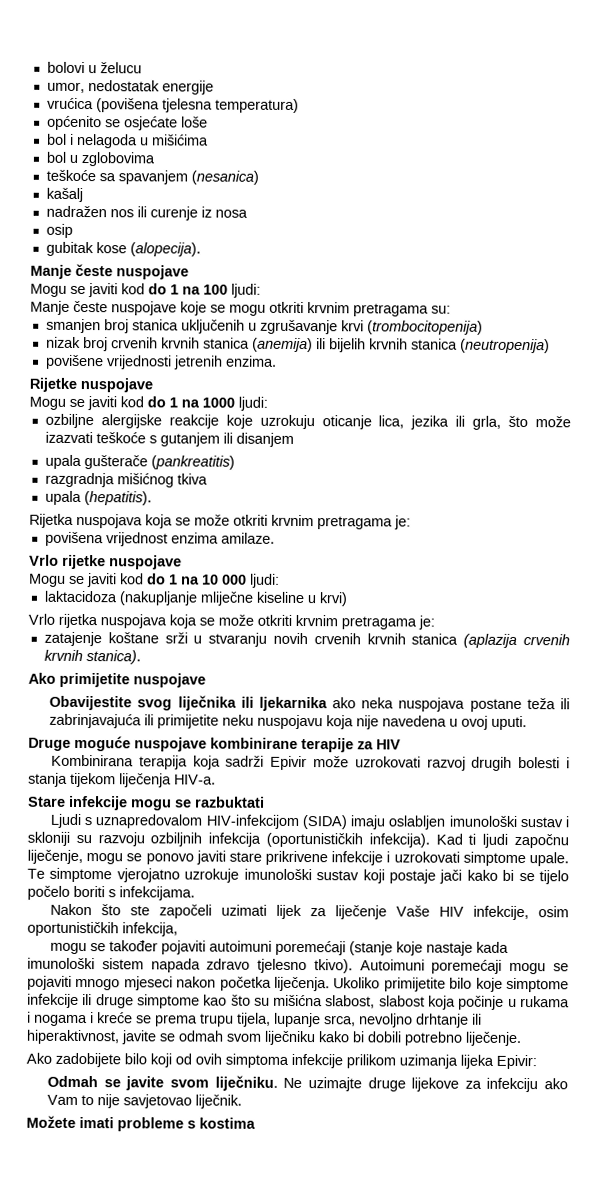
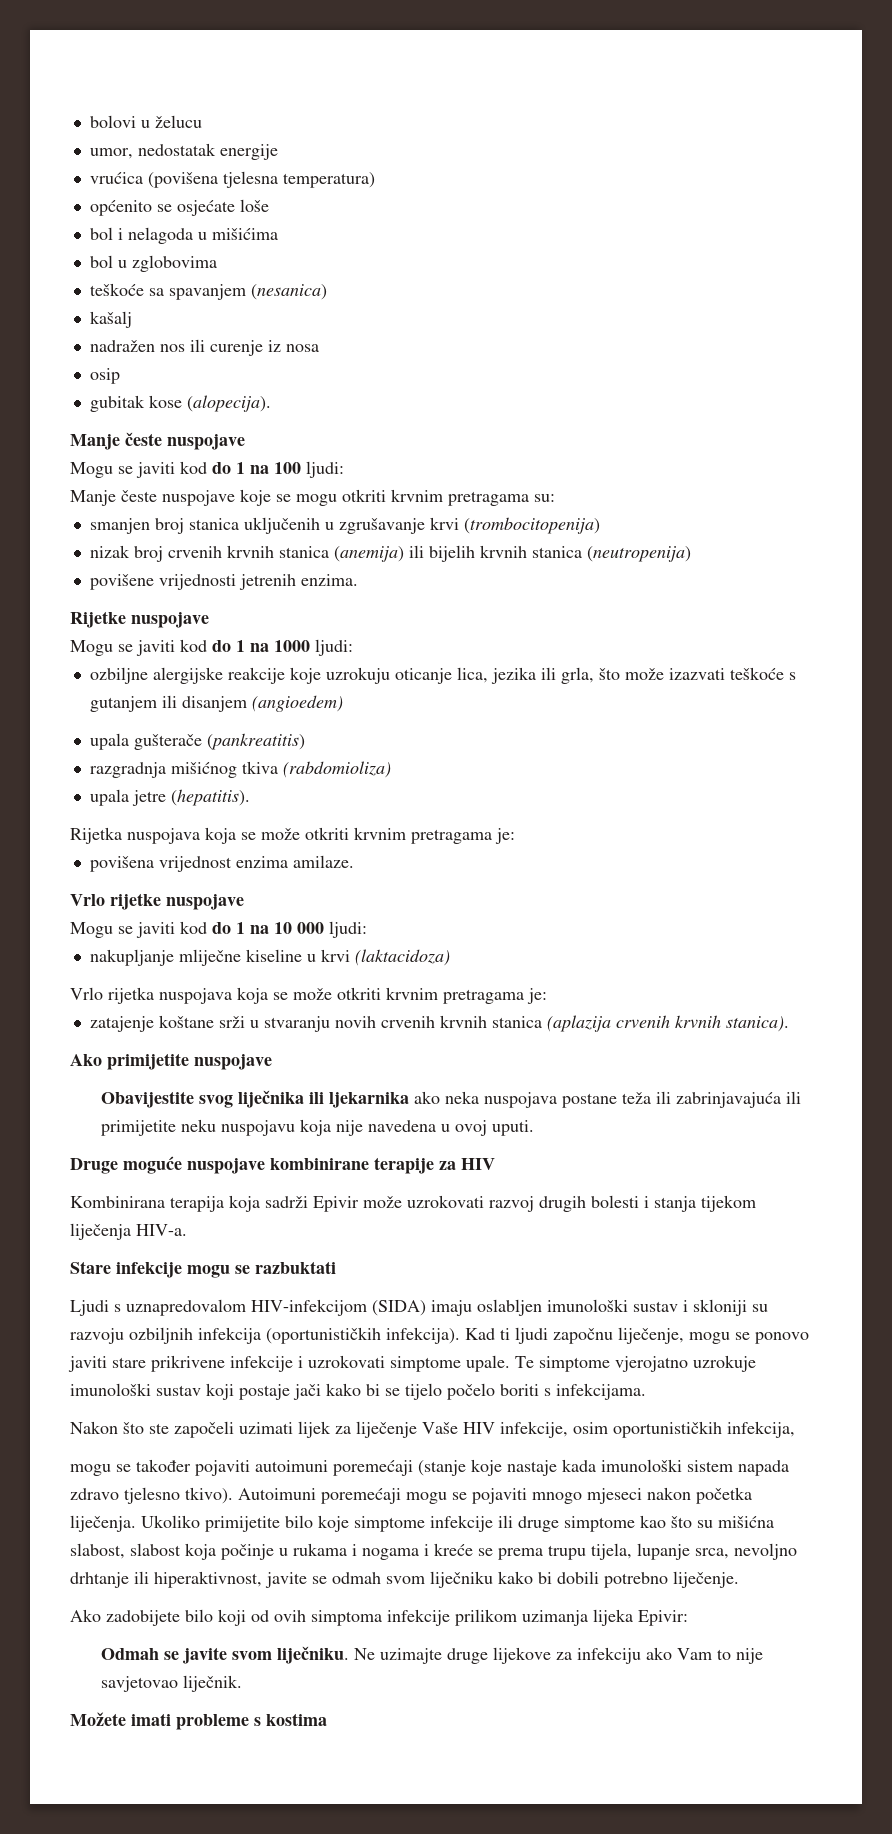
(294, 439) none -> [251,695,343,712] (angioedem)
[44,490,82,506] // upala -> [282,761,391,778] [89,789,166,806] (rabdomioliza) // upala jetre
[43,590,197,606] laktacidoza (nakupljanje -> [89,949,174,966] nakupljanje
[318,592,347,607] krvi) -> [320,949,450,966] krvi (laktacidoza)

